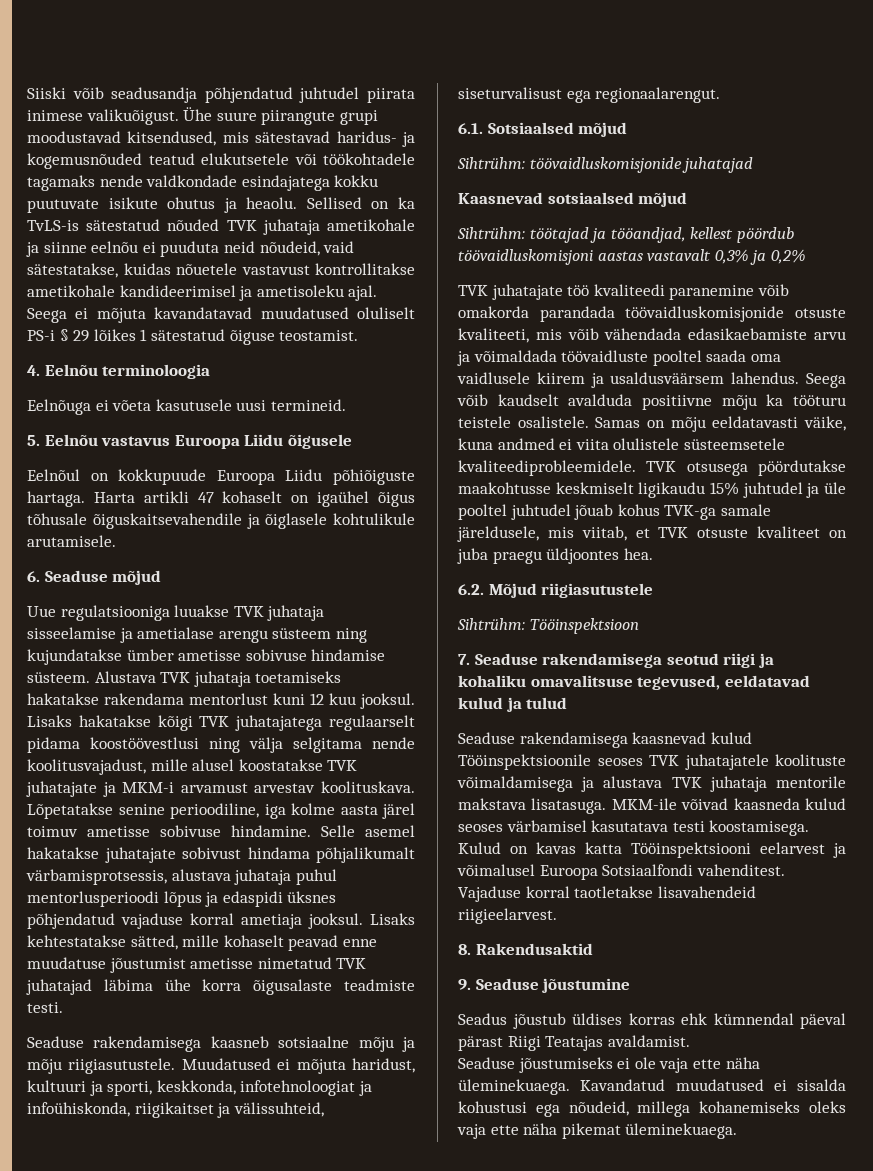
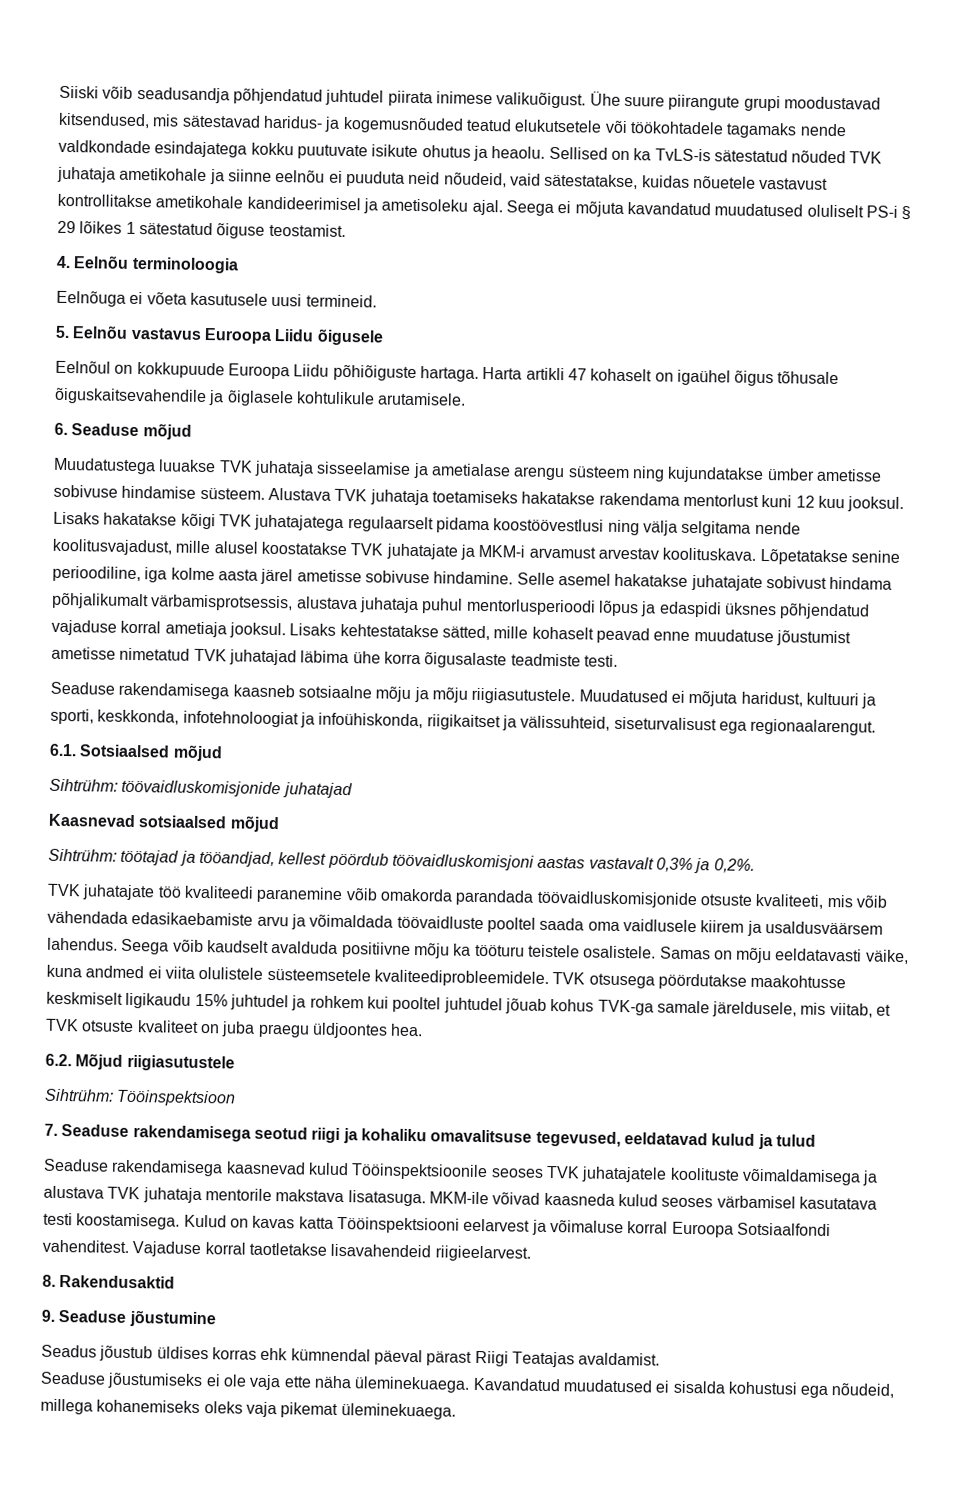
[154,307,253,319] kavandatavad -> [626,202,711,216] kavandatud
[27,605,170,621] Uue regulatsiooniga -> [53,457,156,475] Muudatustega
[27,826,78,837] toimuv -> (294, 576) none
[770,249,806,264] 0,2% -> [713,858,755,873] 0,2%.
[824,482,846,494] üle -> [309,995,389,1009] rohkem kui
[457,864,535,876] võimalusel -> [549,1220,669,1234] võimaluse korral
[490,1123,558,1135] ette näha -> (277, 1409) none

